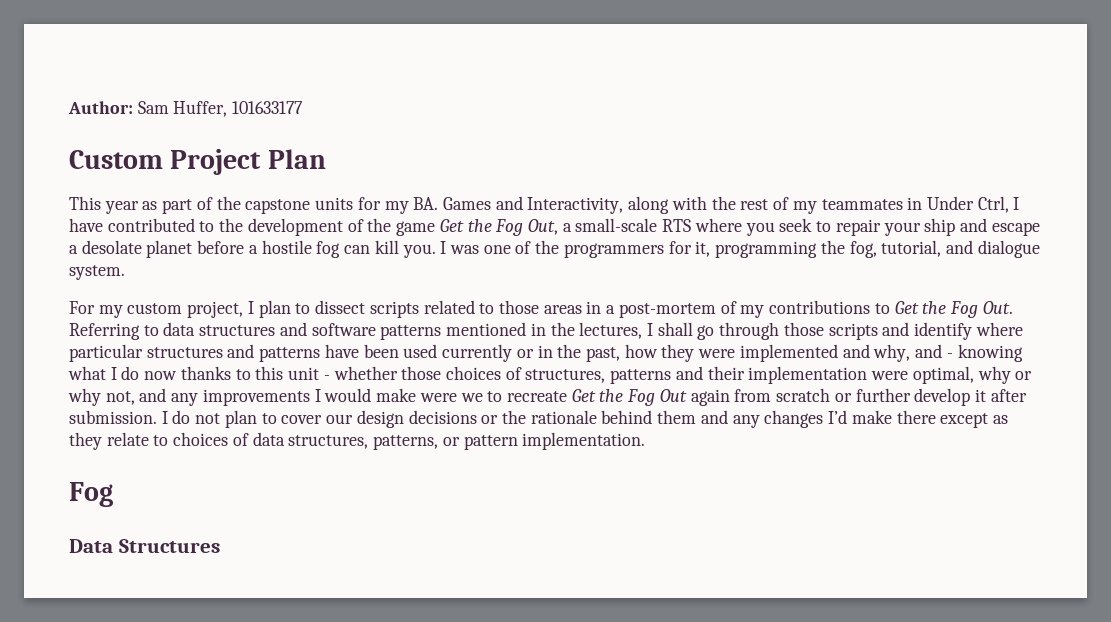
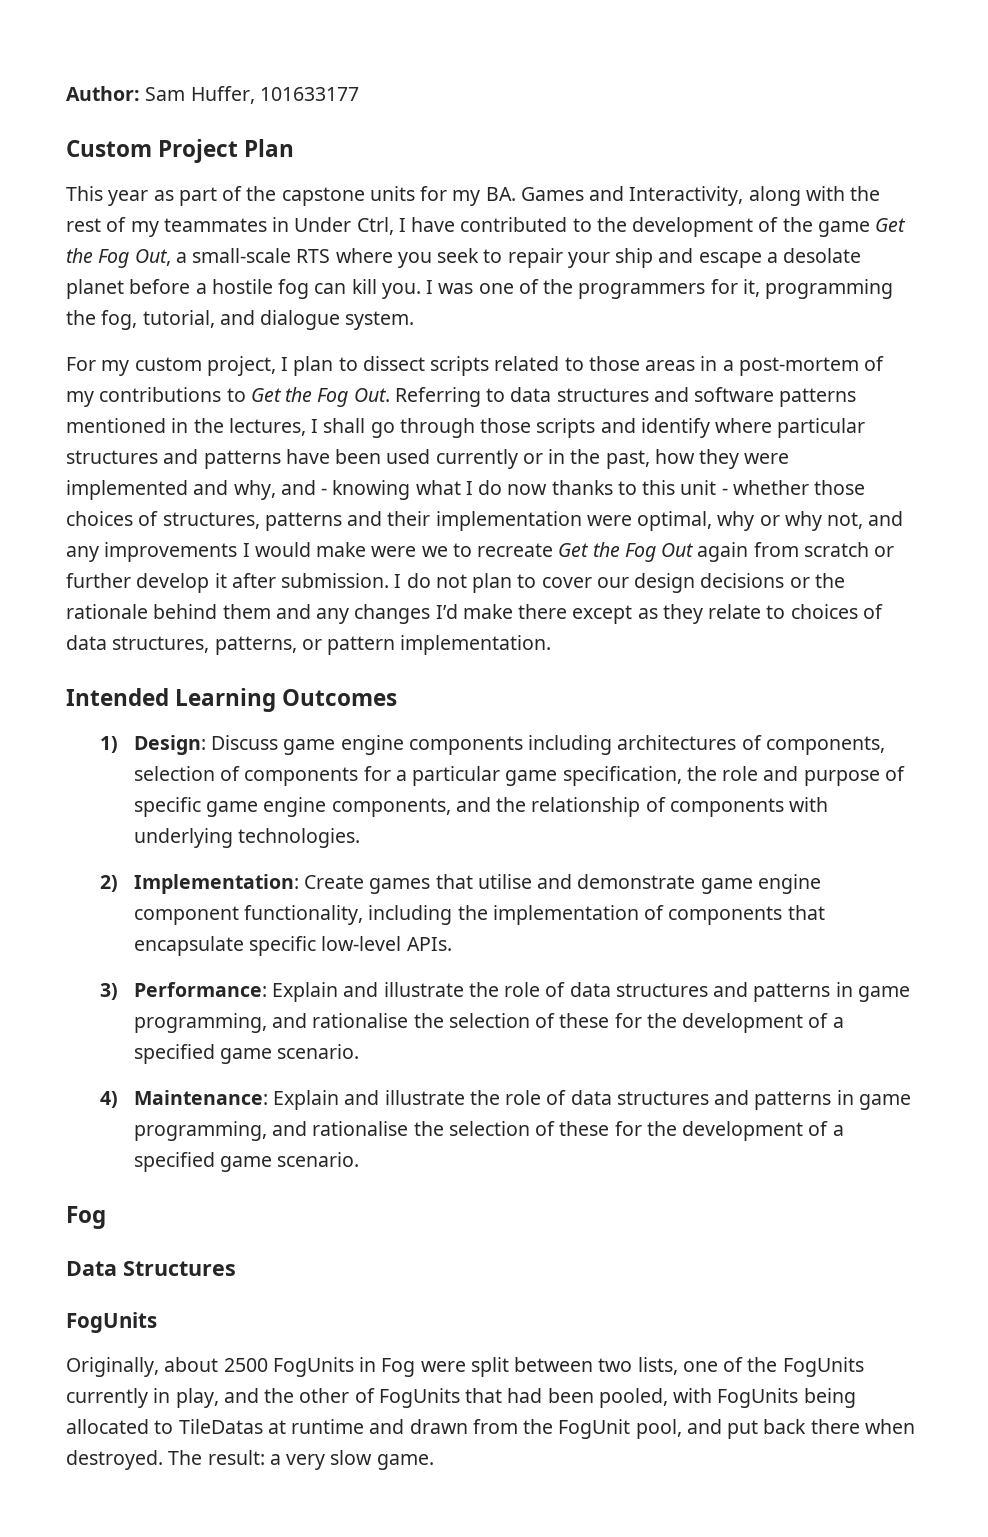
[69,482,113,507] [69,539,220,553] Fog // Data Structures -> [66,688,398,712] [99,735,885,755] [133,766,905,786] [133,797,829,817] [133,828,360,848] [99,874,821,894] [133,905,825,925] [133,936,452,956] [99,982,910,1002] [133,1013,844,1033] [133,1044,360,1064] [99,1090,911,1110] [133,1121,844,1141] [133,1152,360,1172] [66,1206,106,1229] [66,1261,236,1276] [66,1312,157,1333] [66,1357,864,1377] [66,1388,856,1408] [66,1419,915,1439] [66,1450,434,1470] Intended Learning Outcomes // 1) Design: Discuss game engine components including architectures of components, selection of components for a particular game specification, the role and purpose of specific game engine components, and the relationship of components with underlying technologies. // 2) Implementation: Create games that utilise and demonstrate game engine component functionality, including the implementation of components that encapsulate specific low-level APIs. // 3) Performance: Explain and illustrate the role of data structures and patterns in game programming, and rationalise the selection of these for the development of a specified game scenario. // 4) Maintenance: Explain and illustrate the role of data structures and patterns in game programming, and rationalise the selection of these for the development of a specified game scenario. // Fog // Data Structures // FogUnits // Originally, about 2500 FogUnits in Fog were split between two lists, one of the FogUnits currently in play, and the other of FogUnits that had been pooled, with FogUnits being allocated to TileDatas at runtime and drawn from the FogUnit pool, and put back there when destroyed. The result: a very slow game.

